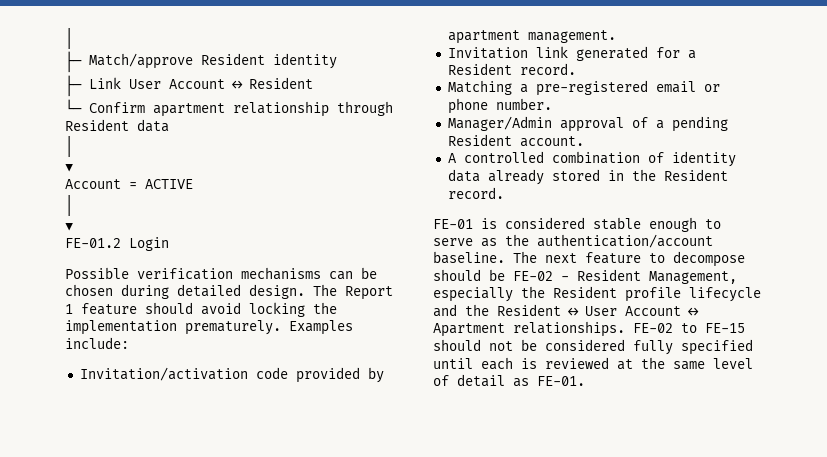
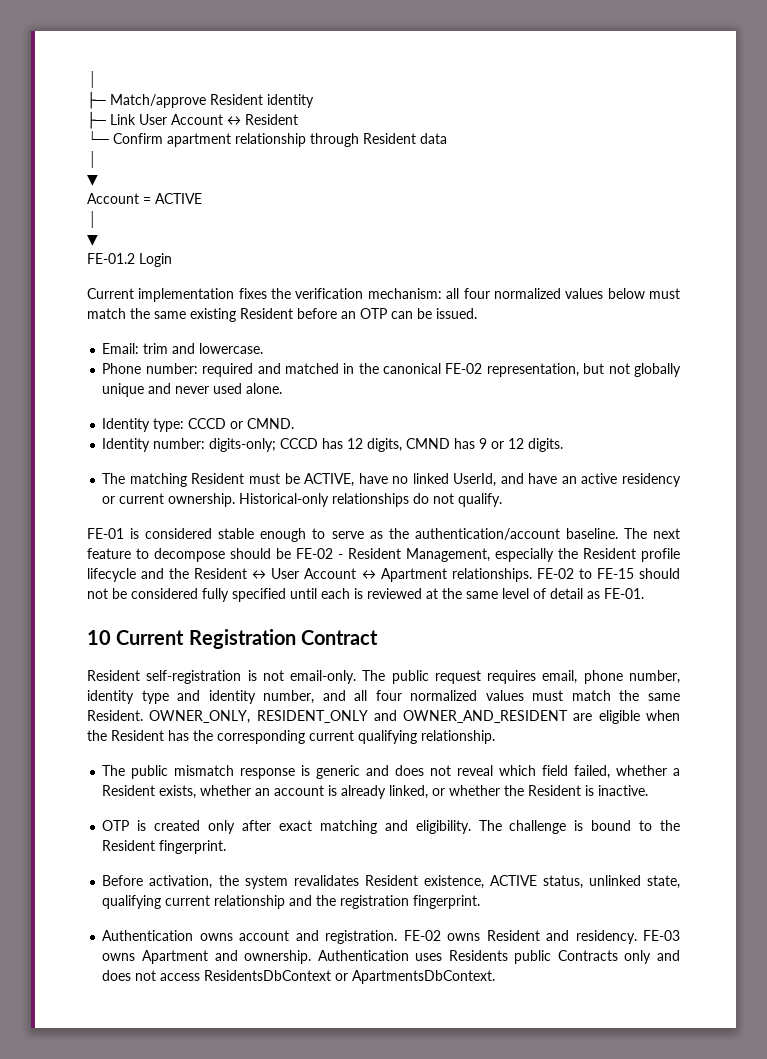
[65,267,377,280] [65,284,393,300] [65,302,337,317] [65,320,353,335] [65,337,129,349] [79,367,384,383] [447,30,616,44] [447,46,696,61] [447,63,576,75] [447,80,720,96] [447,98,552,114] [447,116,728,132] [447,134,584,147] [447,151,736,167] [447,169,728,185] [447,187,504,199] Possible verification mechanisms can be chosen during detailed design. The Report 1 feature should avoid locking the implementation prematurely. Examples include: // Invitation/activation code provided by apartment management. // Invitation link generated for a Resident record. // Matching a pre-registered email or phone number. // Manager/Admin approval of a pending Resident account. // A controlled combination of identity data already stored in the Resident record. -> [87,288,681,302] [87,308,477,322] [102,343,264,354] [102,363,681,377] [102,383,283,397] [102,418,295,432] [102,438,564,452] [102,473,681,487] [102,493,503,507] Current implementation fixes the verification mechanism: all four normalized values below must match the same existing Resident before an OTP can be issued. // Email: trim and lowercase. // Phone number: required and matched in the canonical FE-02 representation, but not globally unique and never used alone. // Identity type: CCCD or CMND. // Identity number: digits-only; CCCD has 12 digits, CMND has 9 or 12 digits. // The matching Resident must be ACTIVE, have no linked UserId, and have an active residency or current ownership. Historical-only relationships do not qualify.
(585, 381) none -> [87,629,378,649] [87,670,680,684] [87,690,681,704] [87,710,680,724] [87,730,495,744] [102,765,680,779] [102,785,649,799] [102,820,680,834] [102,840,227,854] [102,875,680,889] [102,895,481,909] [102,930,680,944] [102,950,680,964] [102,970,496,984] // 10 Current Registration Contract // Resident self-registration is not email-only. The public request requires email, phone number, identity type and identity number, and all four normalized values must match the same Resident. OWNER_ONLY, RESIDENT_ONLY and OWNER_AND_RESIDENT are eligible when the Resident has the corresponding current qualifying relationship. // The public mismatch response is generic and does not reveal which field failed, whether a Resident exists, whether an account is already linked, or whether the Resident is inactive. // OTP is created only after exact matching and eligibility. The challenge is bound to the Resident fingerprint. // Before activation, the system revalidates Resident existence, ACTIVE status, unlinked state, qualifying current relationship and the registration fingerprint. // Authentication owns account and registration. FE-02 owns Resident and residency. FE-03 owns Apartment and ownership. Authentication uses Residents public Contracts only and does not access ResidentsDbContext or ApartmentsDbContext.

